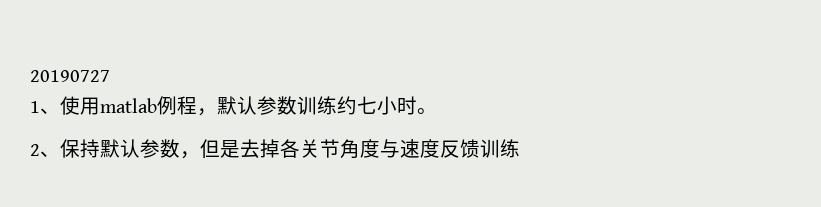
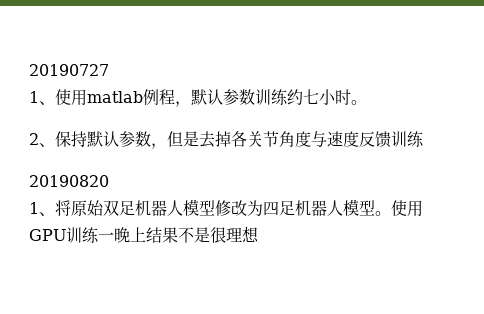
(520, 148) none -> [29,175,109,187] [29,199,423,217] [29,226,259,243] // 20190820 // 1、将原始双足机器人模型修改为四足机器人模型。使用GPU训练一晚上结果不是很理想

